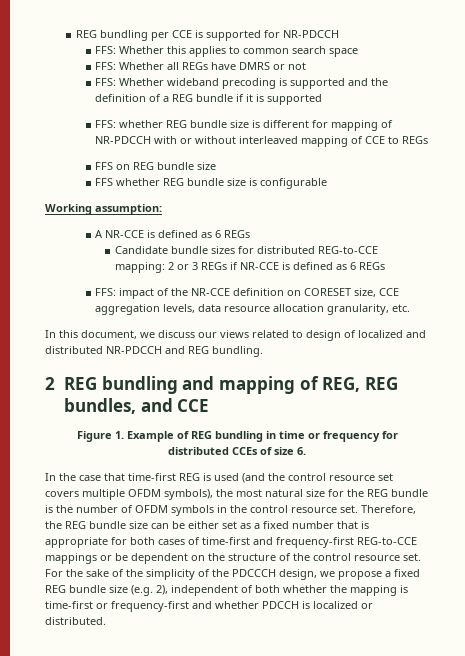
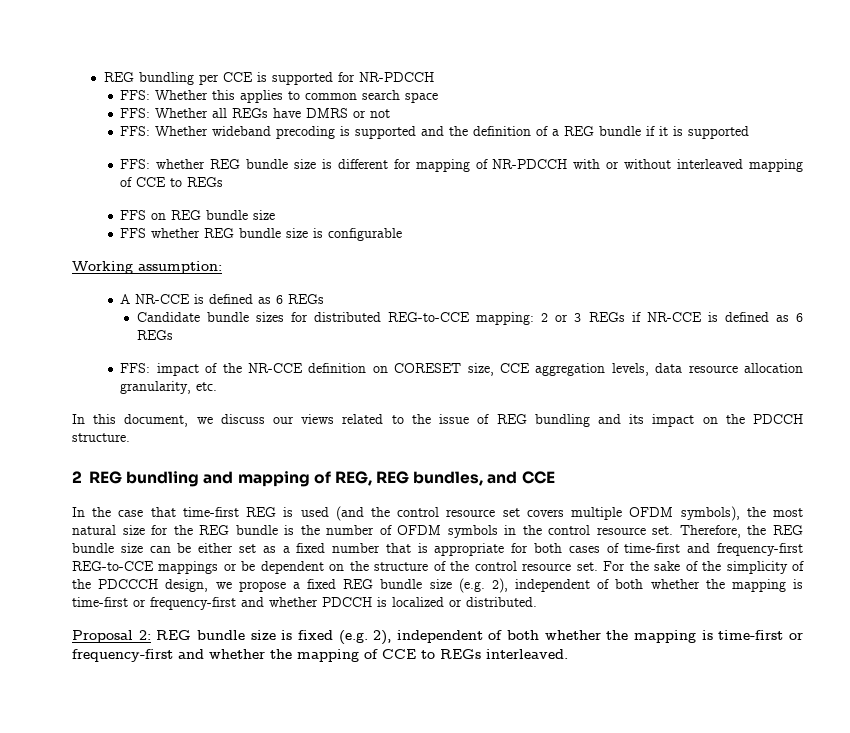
[306,330,426,341] [45,346,263,357] design of localized and distributed NR-PDCCH and REG bundling. -> [411,414,804,427] [72,433,130,442] the issue of REG bundling and its impact on the PDCCH structure.
[76,431,398,442] [168,447,306,455] // Figure 1. Example of REG bundling in time or frequency for distributed CCEs of size 6. -> (555, 477) none
(106, 621) none -> [72,630,803,645] [72,649,568,662] // Proposal 2: REG bundle size is fixed (e.g. 2), independent of both whether the mapping is time-first or frequency-first and whether the mapping of CCE to REGs interleaved.

